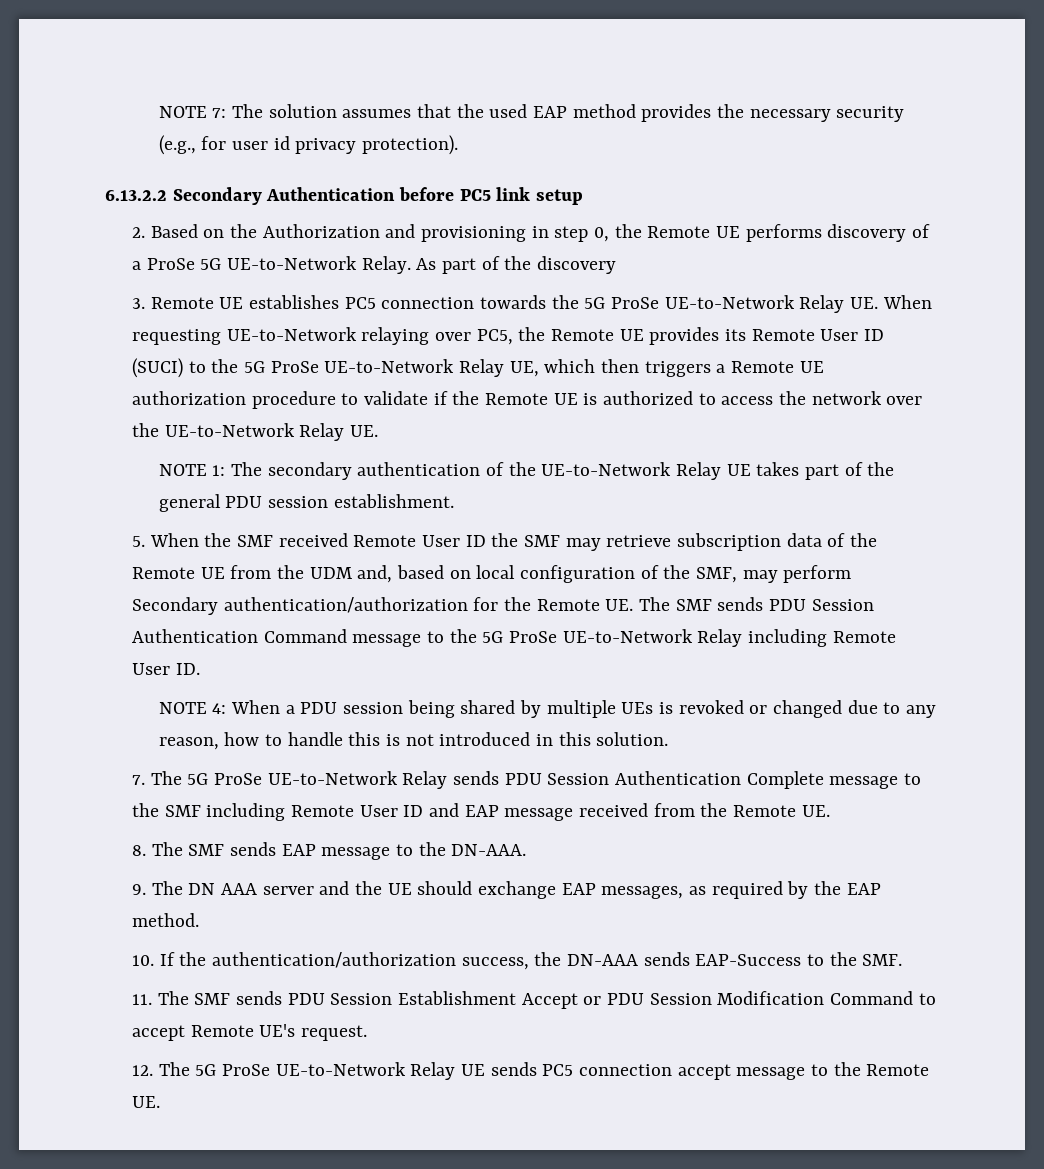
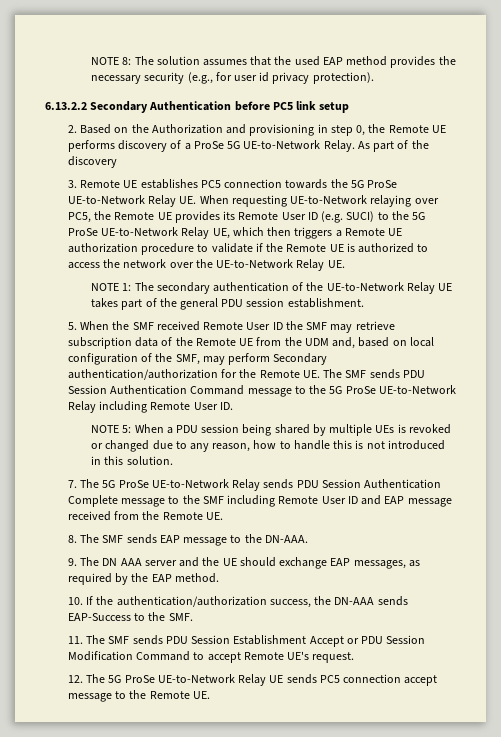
[158,106,227,118] NOTE 7: -> [91,57,132,65] NOTE 8:
[131,358,183,378] (SUCI) -> [321,211,375,223] (e.g. SUCI)
[212,703,227,714] 4: -> [122,425,132,433] 5:

